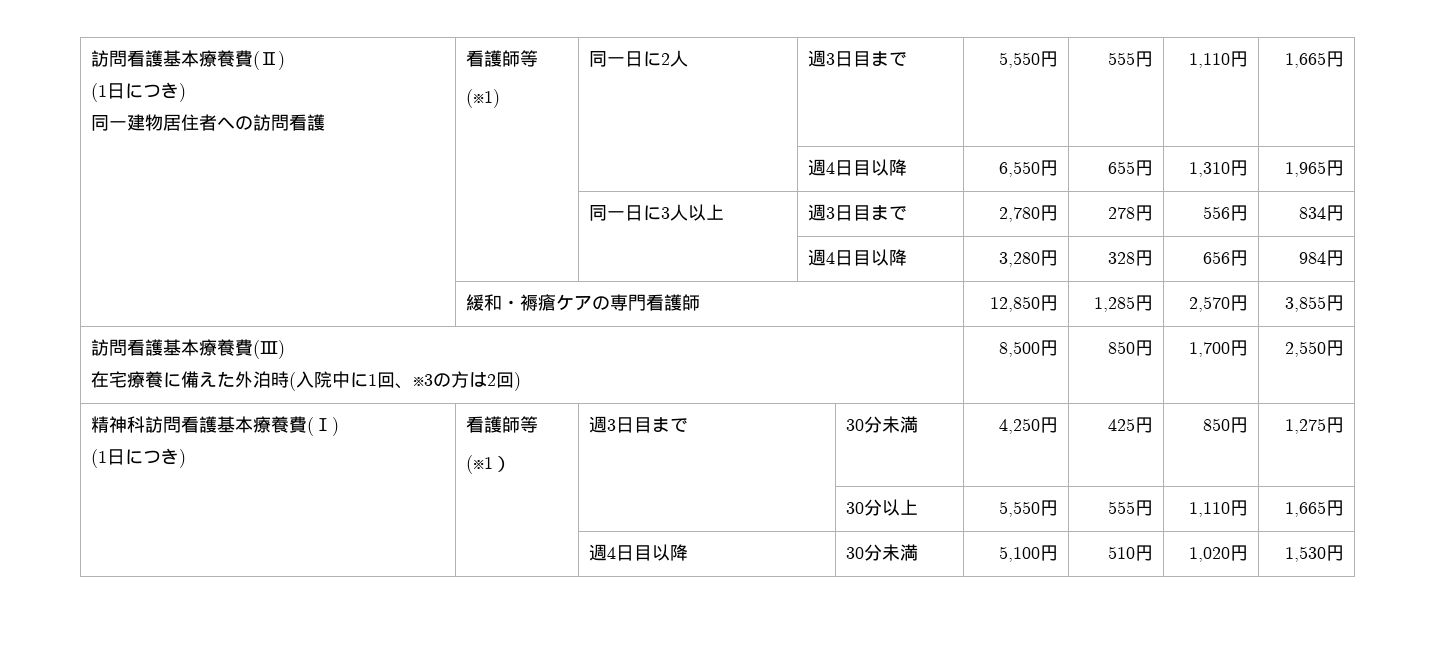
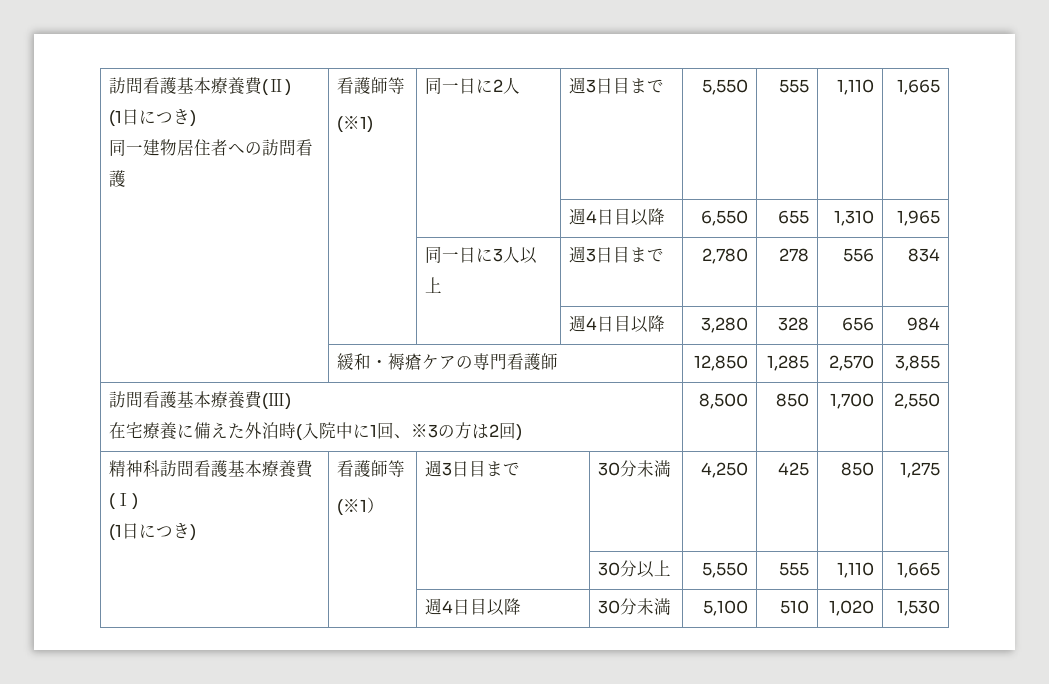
[1040,51,1059,67] [1108,51,1154,67] [1189,51,1249,68] [1285,51,1345,68] 円 | 555円 | 1,110円 | 1,665円 -> [778,79,809,93] [836,79,874,95] [896,79,940,95] | 555 | 1,110 | 1,665
[1040,160,1059,176] 円 -> (748, 218) none
[1135,160,1154,176] 円 -> (809, 217) none
[1230,160,1249,176] 円 -> (874, 218) none
[1326,160,1345,176] 円 -> (940, 218) none
[1040,205,1059,221] 円 -> (748, 256) none
[1135,205,1154,221] 円 -> (809, 255) none
[1230,205,1249,221] 円 -> (874, 255) none
[1326,205,1345,221] 円 -> (940, 255) none
[1040,250,1059,266] 円 -> (748, 325) none
[1135,250,1154,266] 円 -> (809, 324) none
[1230,250,1249,266] 円 -> (874, 324) none
[1326,250,1345,266] 円 -> (940, 324) none
[1040,295,1059,311] 円 -> (748, 363) none
[1135,295,1154,311] 円 -> (809, 363) none
[1230,295,1249,311] 円 -> (874, 363) none
[1326,295,1345,311] 円 -> (940, 363) none
[1040,340,1059,356] [1108,340,1154,356] 円 | 850円 -> [775,393,809,407] | 850
[1230,340,1249,356] 円 -> (874, 401) none
[1326,340,1345,356] 円 -> (940, 401) none
[1040,417,1059,433] 円 -> (748, 470) none
[1135,417,1154,433] [1203,417,1249,433] 円 | 850円 -> [840,462,874,476] | 850
[1326,417,1345,433] 円 -> (940, 470) none
[1040,500,1059,516] [1108,500,1154,516] [1189,500,1249,517] [1285,500,1345,517] 円 | 555円 | 1,110円 | 1,665円 -> [778,562,809,576] [836,562,874,578] [896,562,940,578] | 555 | 1,110 | 1,665
[1040,545,1059,561] 円 -> (748, 608) none
[1135,545,1154,561] 円 -> (809, 607) none
[1230,545,1249,561] 円 -> (874, 608) none
[1326,545,1345,561] 円 -> (940, 608) none

